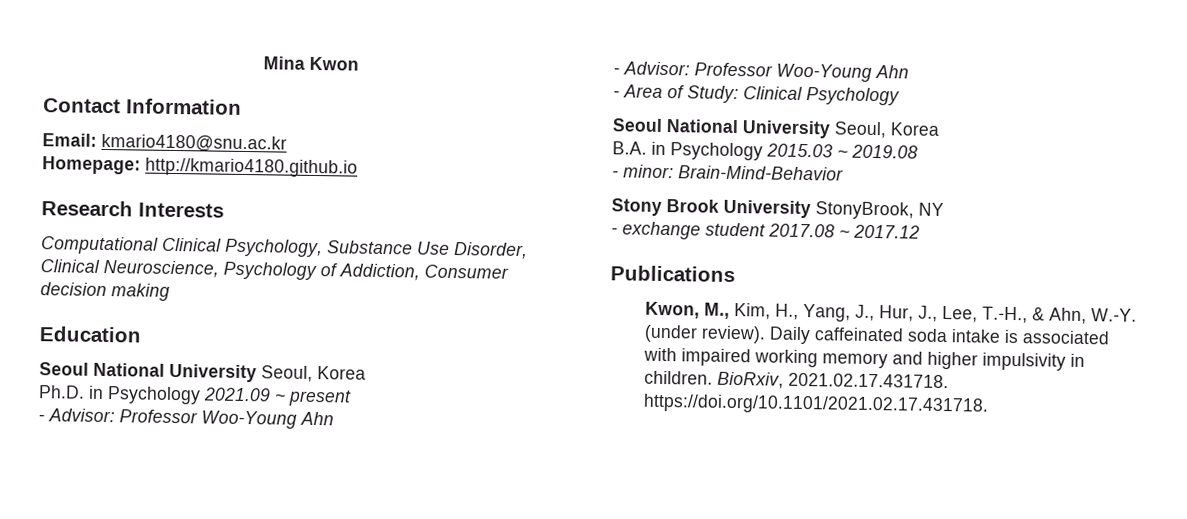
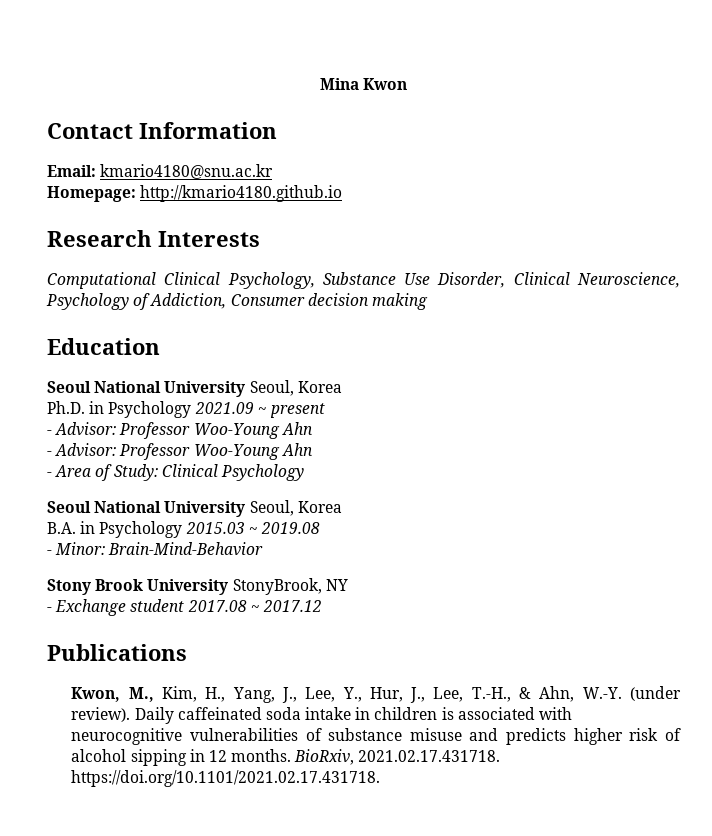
[623,164,674,179] minor: -> [55,542,106,555] Minor:
[622,221,701,240] exchange -> [55,599,127,616] Exchange
(875, 313) none -> [305,687,362,702] Lee, Y.,
(1001, 336) none -> [355,707,438,720] in children
[680,348,1085,371] [643,370,713,385] impaired working memory and higher impulsivity in children. -> [71,728,681,745] [71,749,292,766] neurocognitive vulnerabilities of substance misuse and predicts higher risk of alcohol sipping in 12 months.

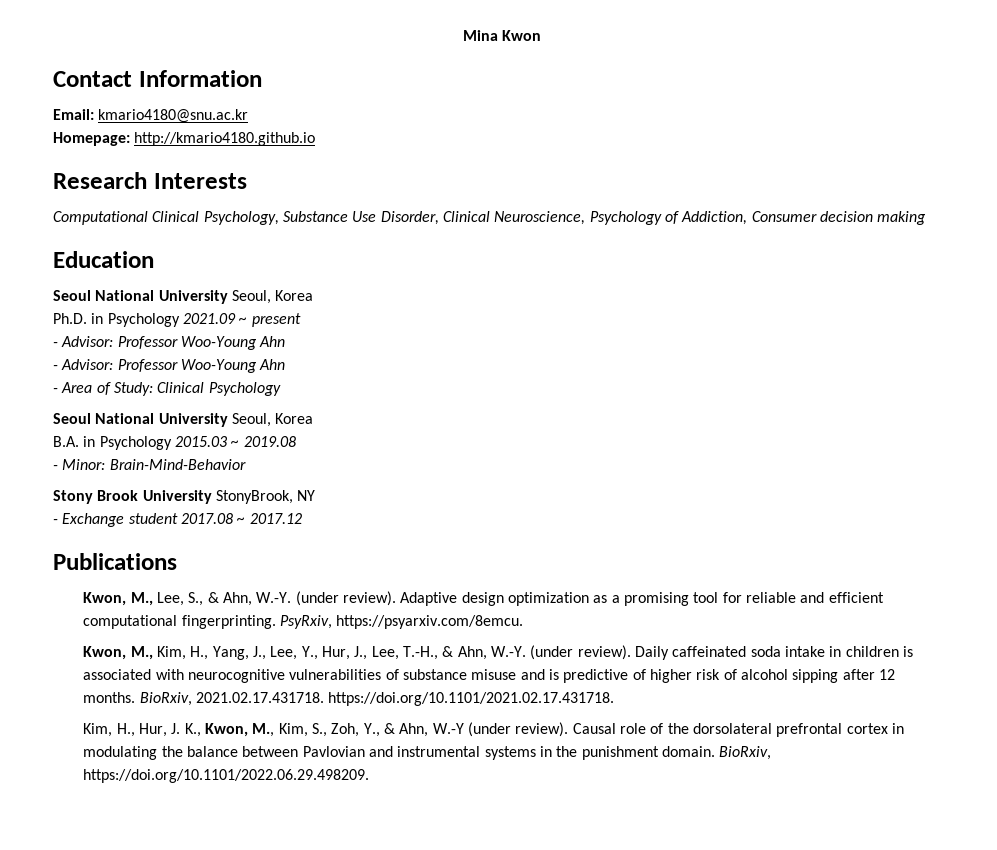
(187, 652) none -> [83,591,884,606] [83,615,524,629] // Kwon, M., Lee, S., & Ahn, W.-Y. (under review). Adaptive design optimization as a promising tool for reliable and efficient computational fingerprinting. PsyRxiv, https://psyarxiv.com/8emcu.
[506,728,567,745] predicts -> [549,669,646,683] is predictive of
[189,749,205,762] in -> [842,669,875,680] after
(381, 778) none -> [83,722,904,737] [83,746,772,760] [83,769,370,783] // Kim, H., Hur, J. K., Kwon, M., Kim, S., Zoh, Y., & Ahn, W.-Y (under review). Causal role of the dorsolateral prefrontal cortex in modulating the balance between Pavlovian and instrumental systems in the punishment domain. BioRxiv, https://doi.org/10.1101/2022.06.29.498209.

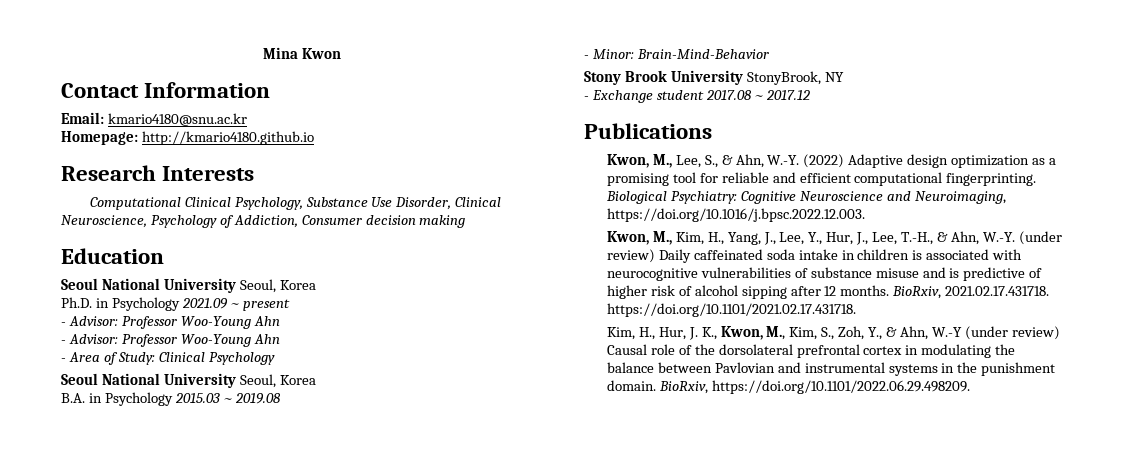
[295,591,397,606] (under review). -> [803,154,845,168] (2022)
[280,615,524,629] PsyRxiv, https://psyarxiv.com/8emcu. -> [605,191,1006,204] [606,208,865,222] Biological Psychiatry: Cognitive Neuroscience and Neuroimaging, https://doi.org/10.1016/j.bpsc.2022.12.003.
[577,645,631,660] review). -> [606,249,655,263] review)
[515,722,569,737] review). -> [1011,326,1060,340] review)

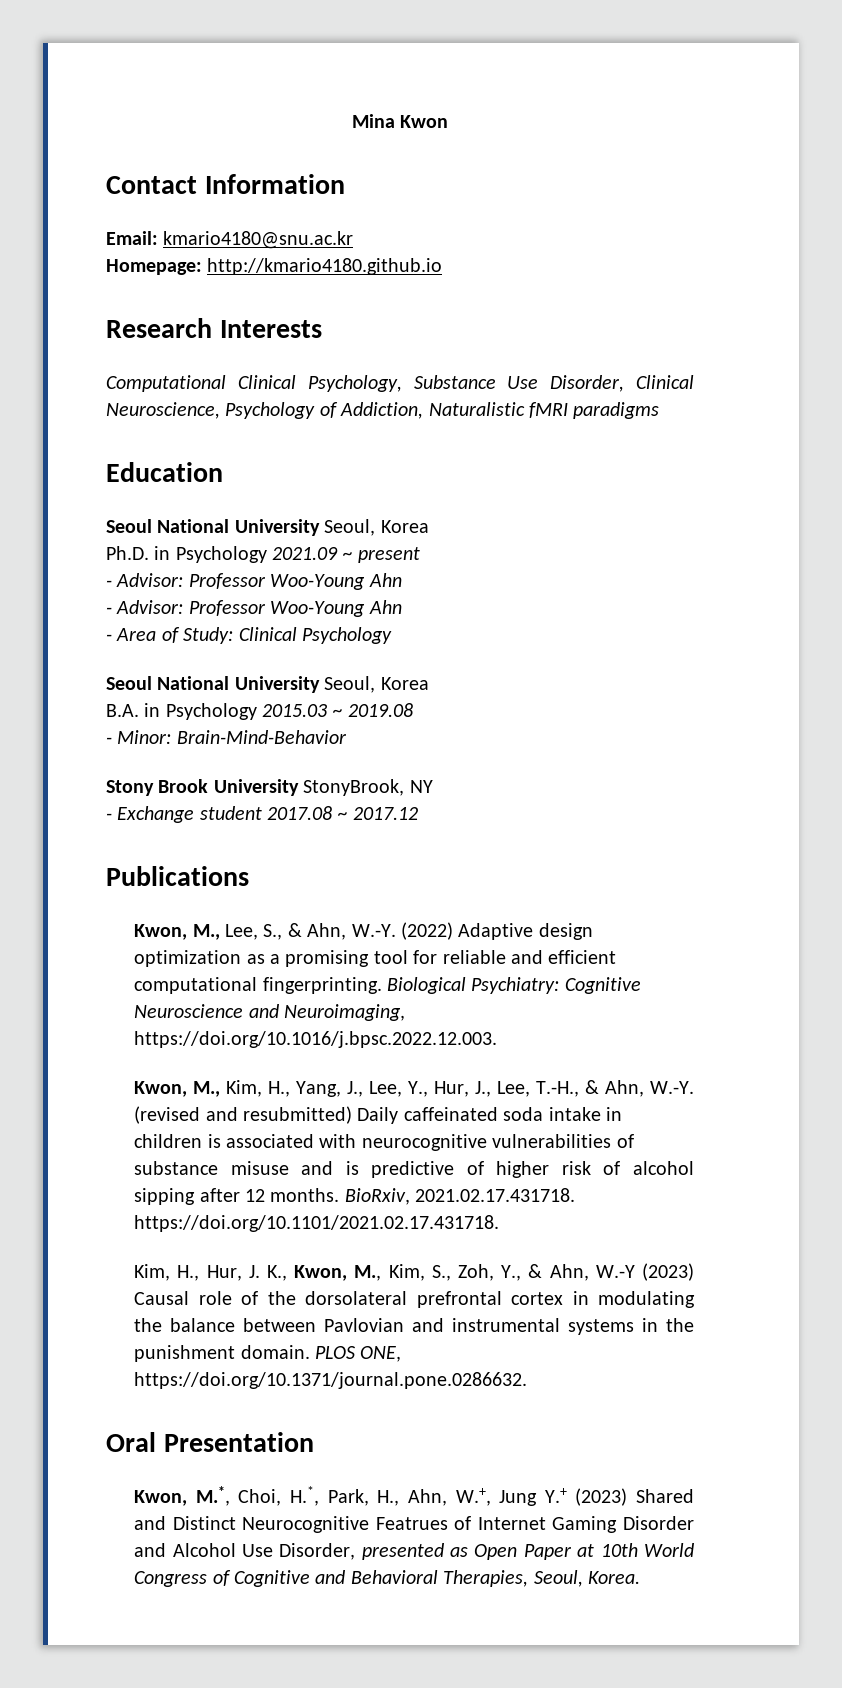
[301,215,466,228] Consumer decision making -> [428,402,660,419] Naturalistic fMRI paradigms
[1018,231,1062,245] [606,249,655,263] (under review) -> [134,1106,352,1124] (revised and resubmitted)
[964,326,1060,340] (under review) -> [642,1263,694,1281] (2023)
[658,380,970,394] BioRxiv, https://doi.org/10.1101/2022.06.29.498209. -> [314,1346,402,1362] [134,1372,528,1389] [106,1432,314,1452] [134,1486,695,1506] [134,1516,694,1533] [134,1543,694,1560] [134,1570,640,1587] PLOS ONE, https://doi.org/10.1371/journal.pone.0286632. // Oral Presentation // Kwon, M.*, Choi, H.*, Park, H., Ahn, W.+, Jung Y.+ (2023) Shared and Distinct Neurocognitive Featrues of Internet Gaming Disorder and Alcohol Use Disorder, presented as Open Paper at 10th World Congress of Cognitive and Behavioral Therapies, Seoul, Korea.

